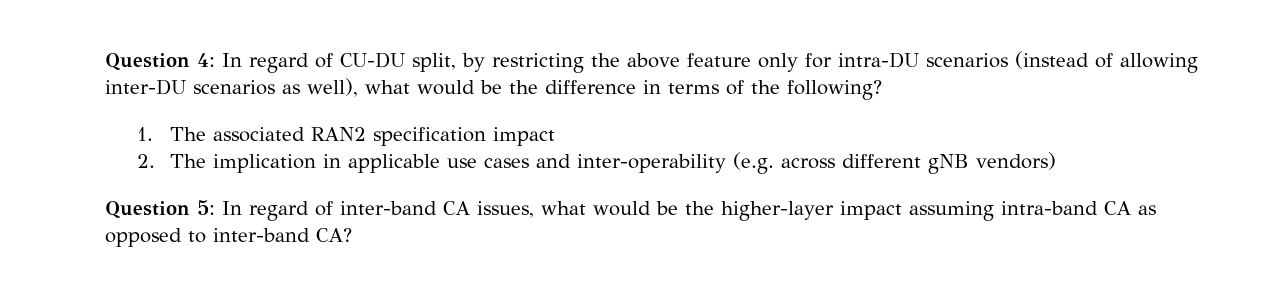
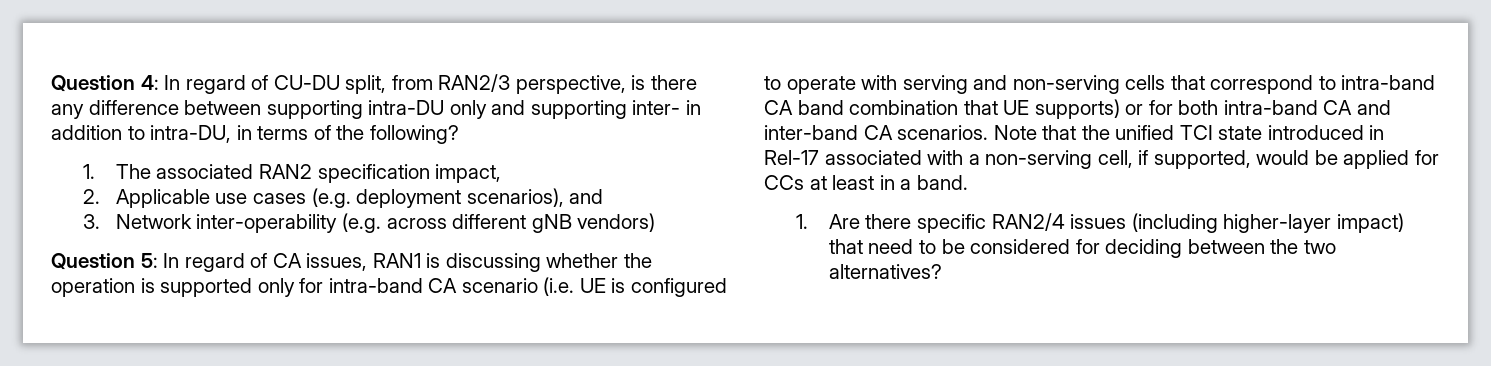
[462,51,1198,73] [105,78,636,97] by restricting the above feature only for intra-DU scenarios (instead of allowing inter-DU scenarios as well), what would be the difference -> [391,74,697,94] [51,100,701,119] [51,125,232,143] from RAN2/3 perspective, is there any difference between supporting intra-DU only and supporting inter- in addition to intra-DU,
[492,127,555,146] impact -> [435,164,502,183] impact,
[169,154,571,173] The implication in applicable use cases and -> [115,188,604,208] [83,214,192,229] Applicable use cases (e.g. deployment scenarios), and // 3. Network
[340,201,1156,221] [105,228,352,247] inter-band CA issues, what would be the higher-layer impact assuming intra-band CA as opposed to inter-band CA? -> [272,253,652,272] [51,277,727,297] [764,75,1436,94] [764,99,1391,119] [764,125,1385,140] [764,150,1439,169] [764,175,968,190] [796,213,1404,233] [828,239,1336,258] [828,264,942,279] CA issues, RAN1 is discussing whether the operation is supported only for intra-band CA scenario (i.e. UE is configured to operate with serving and non-serving cells that correspond to intra-band CA band combination that UE supports) or for both intra-band CA and inter-band CA scenarios. Note that the unified TCI state introduced in Rel-17 associated with a non-serving cell, if supported, would be applied for CCs at least in a band. // 1. Are there specific RAN2/4 issues (including higher-layer impact) that need to be considered for deciding between the two alternatives?

